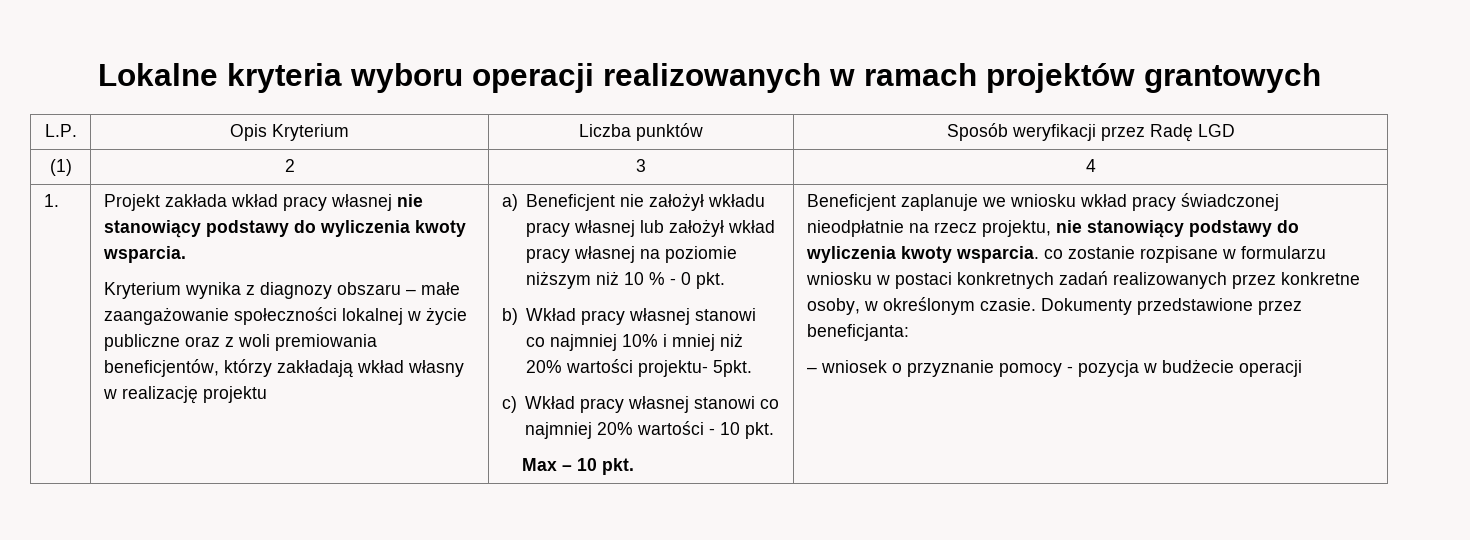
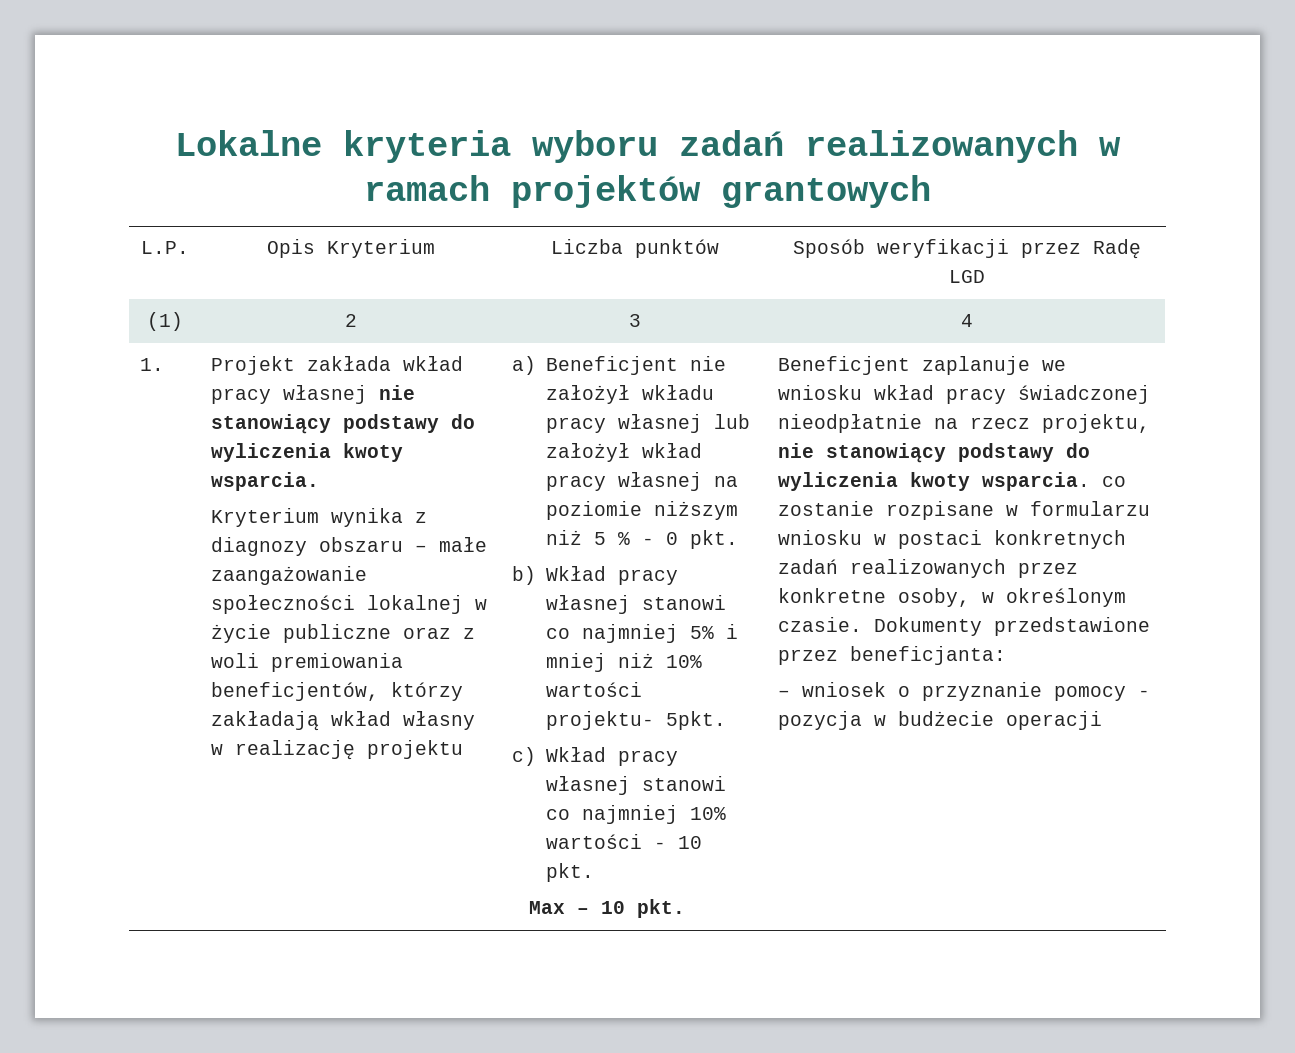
[471,63,594,93] operacji -> [679,130,784,156] zadań
[624,272,645,285] 10 -> [593,532,606,545] 5
[622,334,659,347] 10% -> [689,626,714,639] 5%
[526,360,563,373] 20% -> [665,655,702,668] 10%
[597,422,634,435] 20% -> [689,807,726,820] 10%

